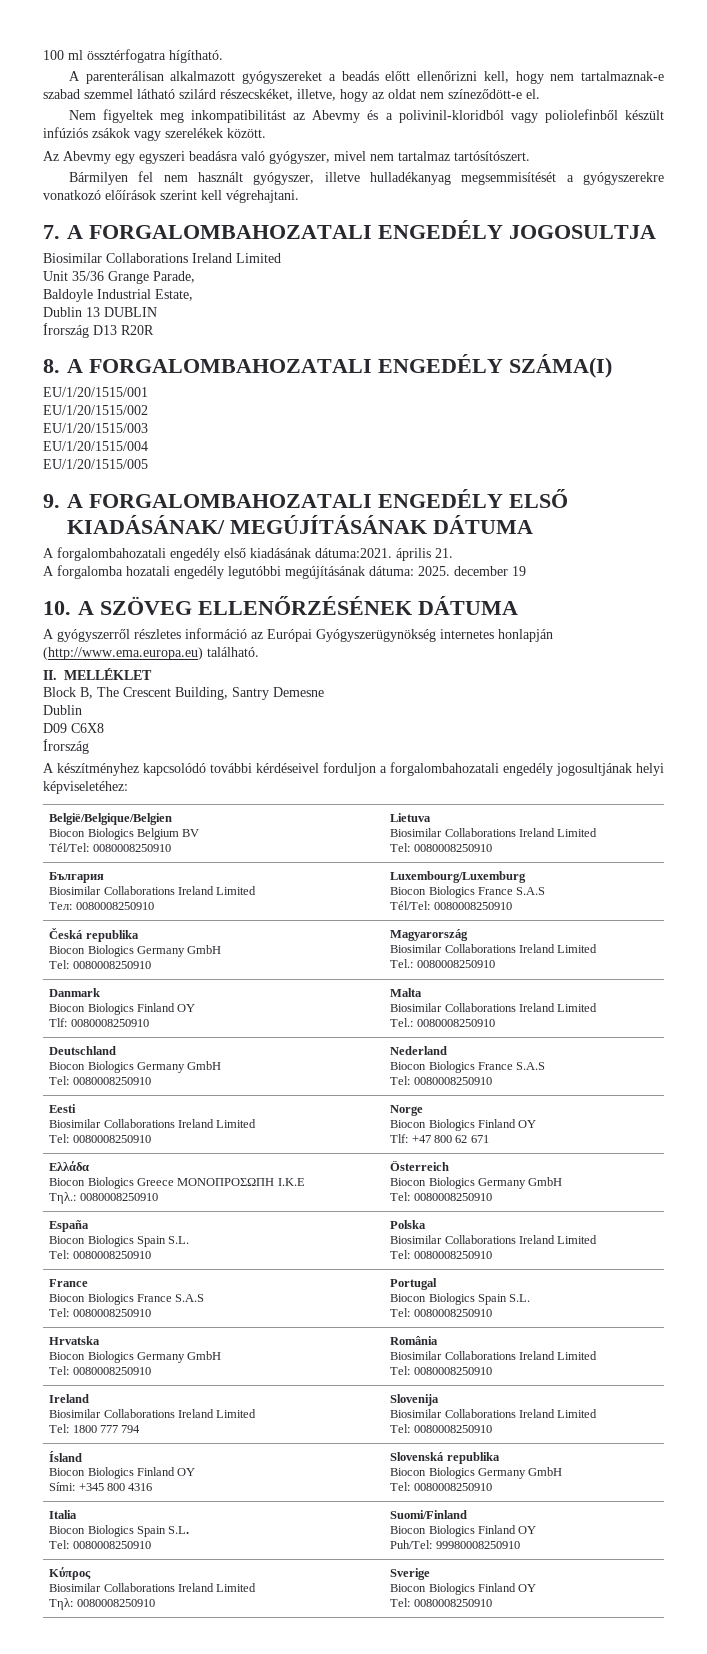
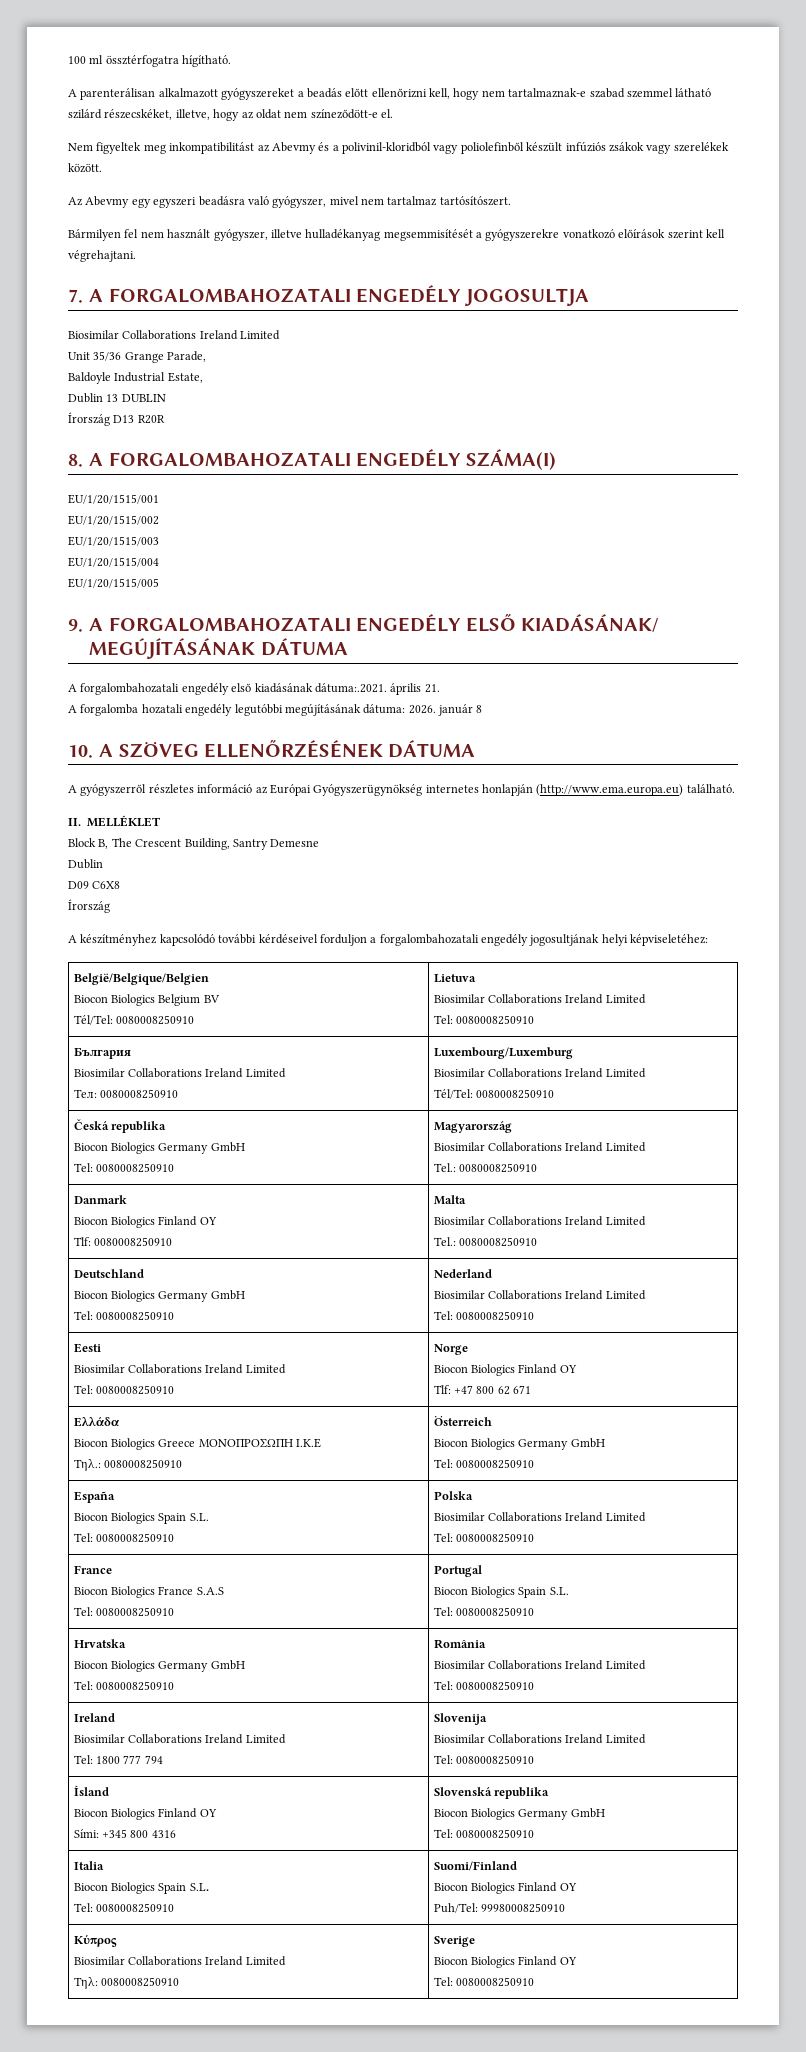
[315,548,392,558] dátuma:2021. -> [314,683,387,693] dátuma:.2021.
[418,566,526,576] 2025. december 19 -> [408,704,483,716] 2026. január 8
[390,886,546,898] Biocon Biologics France S.A.S -> [433,1068,646,1078] Biosimilar Collaborations Ireland Limited
[390,1061,546,1073] Biocon Biologics France S.A.S -> [433,1290,646,1300] Biosimilar Collaborations Ireland Limited

